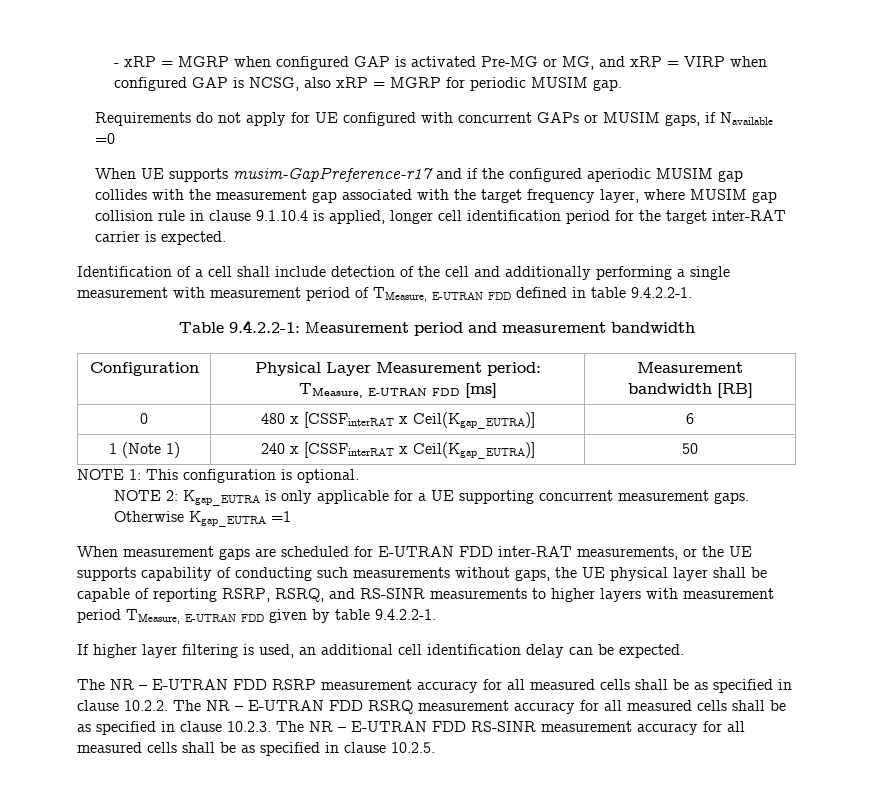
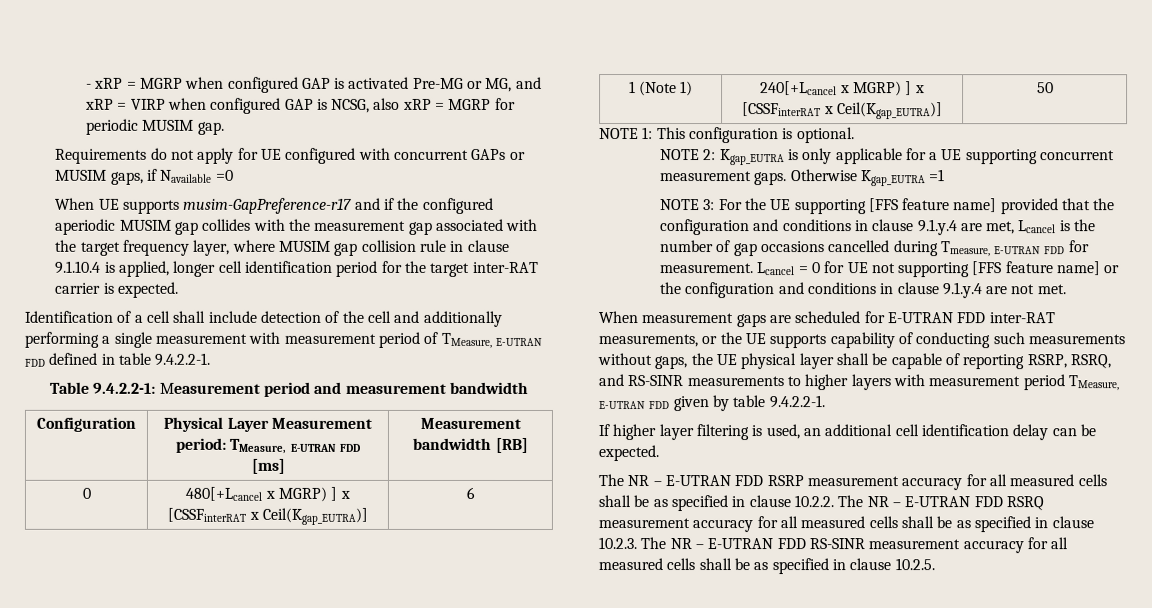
[260,413,285,424] 480 -> [185,486,338,502] 480[+Lcancel x MGRP) ]
[260,443,285,454] 240 -> [760,81,913,97] 240[+Lcancel x MGRP) ]
(291, 516) none -> [659,198,1116,215] [659,219,1097,236] [659,240,1090,257] [659,261,1121,278] [659,282,1067,299] // NOTE 3: For the UE supporting [FFS feature name] provided that the configuration and conditions in clause 9.1.y.4 are met, Lcancel is the number of gap occasions cancelled during Tmeasure, E-UTRAN FDD for measurement. Lcancel = 0 for UE not supporting [FFS feature name] or the configuration and conditions in clause 9.1.y.4 are not met.

